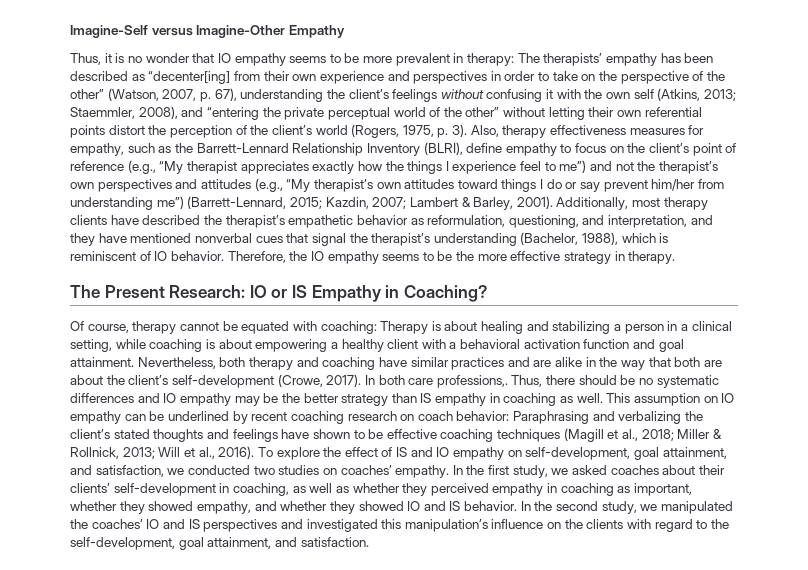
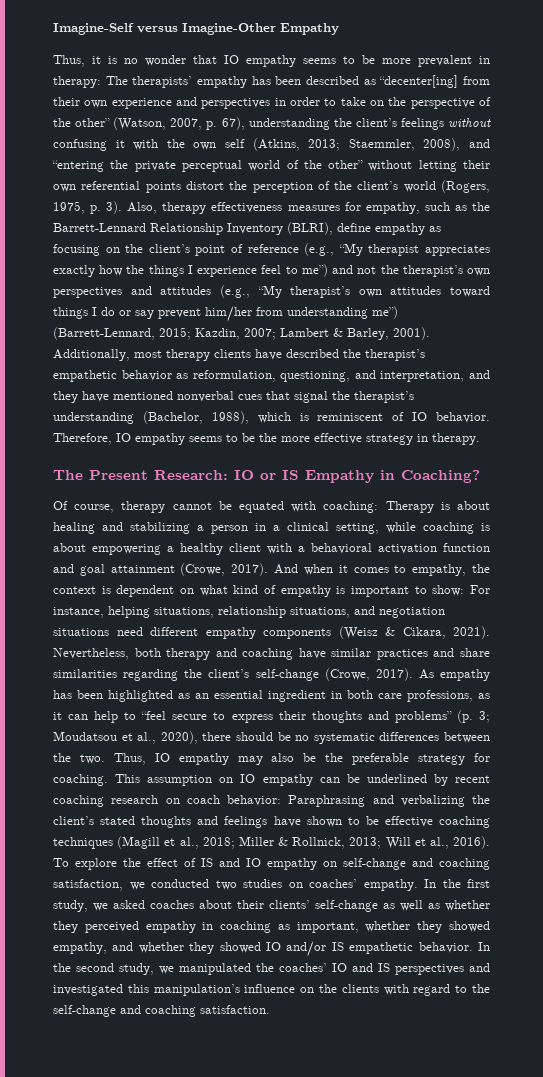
[560,143,607,153] to focus -> [429,226,441,232] [53,244,100,256] as focusing
[289,251,308,261] the -> (112, 439) none
[70,357,134,367] attainment. -> [110,563,490,576] [53,585,491,597] [53,606,445,618] [53,626,490,639] attainment (Crowe, 2017). And when it comes to empathy, the context is dependent on what kind of empathy is important to show: For instance, helping situations, relationship situations, and negotiation situations need different empathy components (Weisz & Cikara, 2021).
[533,357,722,370] [70,374,543,388] are alike in the way that both are about the client’s self-development (Crowe, 2017). In both care professions,. Thus, -> [459,648,490,657] [53,668,490,681] [53,690,490,702] [53,710,491,723] [53,731,198,744] share similarities regarding the client’s self-change (Crowe, 2017). As empathy has been highlighted as an essential ingredient in both care professions, as it can help to “feel secure to express their thoughts and problems” (p. 3; Moudatsou et al., 2020),
[137,393,160,403] and -> [444,732,490,743] [53,753,146,765] between the two. Thus,
[263,393,603,406] be the better strategy than IS empathy in coaching as well. -> [271,753,491,765] [53,774,108,786] also be the preferable strategy for coaching.
[525,447,727,460] [70,465,92,475] self-development, goal attainment, and -> [343,858,490,870] self-change and coaching
[113,483,289,496] self-development in coaching, -> [315,900,378,912] self-change
[423,501,461,511] and IS -> [286,941,414,957] and/or IS empathetic
[70,537,297,550] self-development, goal attainment, and -> [53,1005,196,1017] self-change and coaching

